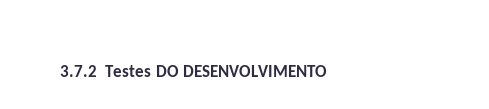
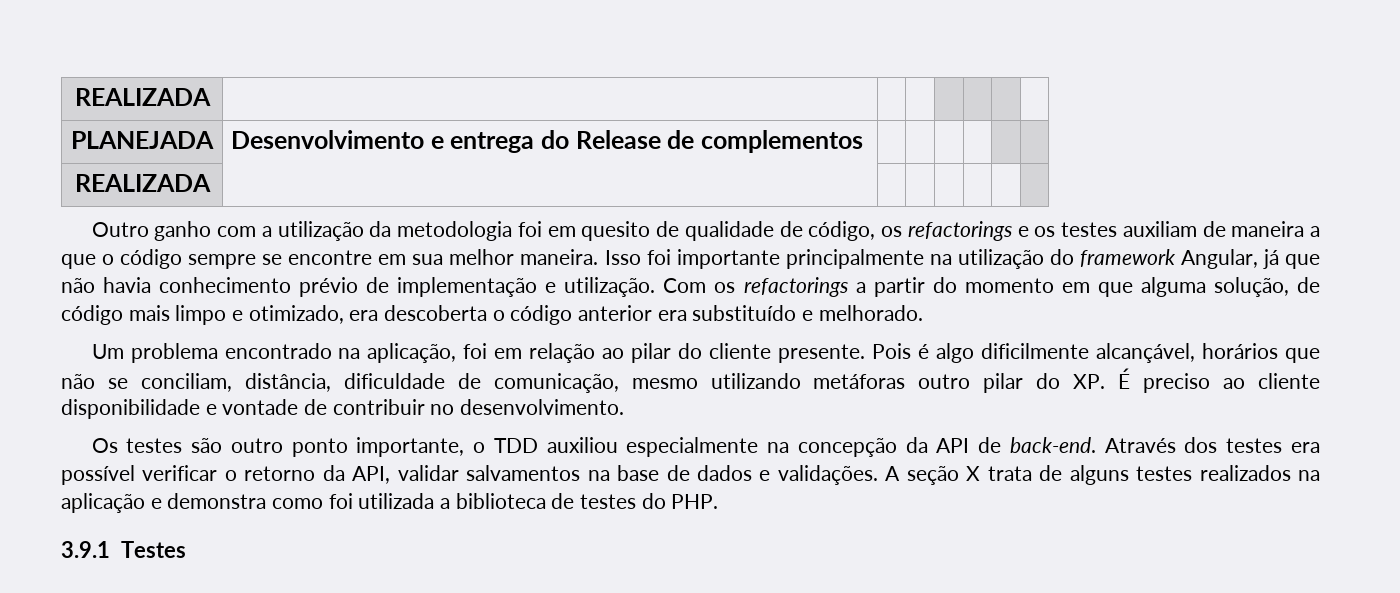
[60,65,328,77] 3.7.2 Testes DO DESENVOLVIMENTO -> [74,88,211,106] [71,131,214,149] [231,130,863,153] [74,174,211,192] [91,221,1320,241] [61,249,1320,269] [61,277,1320,297] [61,305,923,325] [91,343,1320,363] [61,368,1320,393] [61,399,625,419] [91,437,1321,457] [61,465,1321,485] [61,493,719,513] [61,541,186,558] REALIZADA | | | | | | | // PLANEJADA | Desenvolvimento e entrega do Release de complementos | | | | | | // REALIZADA | | | | | | | // Outro ganho com a utilização da metodologia foi em quesito de qualidade de código, os refactorings e os testes auxiliam de maneira a que o código sempre se encontre em sua melhor maneira. Isso foi importante principalmente na utilização do framework Angular, já que não havia conhecimento prévio de implementação e utilização. Com os refactorings a partir do momento em que alguma solução, de código mais limpo e otimizado, era descoberta o código anterior era substituído e melhorado. // Um problema encontrado na aplicação, foi em relação ao pilar do cliente presente. Pois é algo dificilmente alcançável, horários que não se conciliam, distância, dificuldade de comunicação, mesmo utilizando metáforas outro pilar do XP. É preciso ao cliente disponibilidade e vontade de contribuir no desenvolvimento. // Os testes são outro ponto importante, o TDD auxiliou especialmente na concepção da API de back-end. Através dos testes era possível verificar o retorno da API, validar salvamentos na base de dados e validações. A seção X trata de alguns testes realizados na aplicação e demonstra como foi utilizada a biblioteca de testes do PHP. // 3.9.1 Testes

